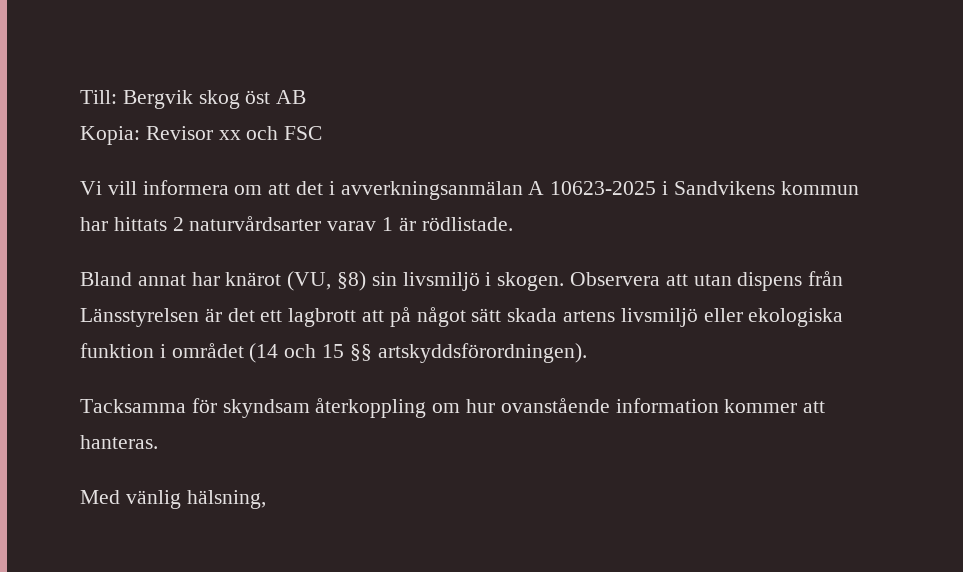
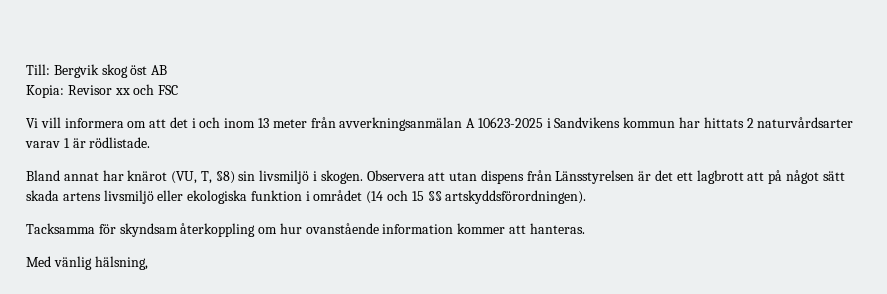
(335, 188) none -> [199,117,336,128] och inom 13 meter från
(332, 281) none -> [200,171,212,184] T,

